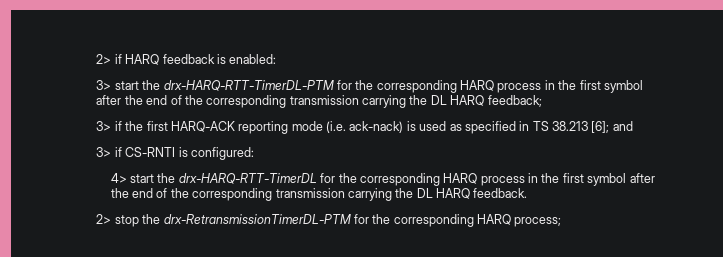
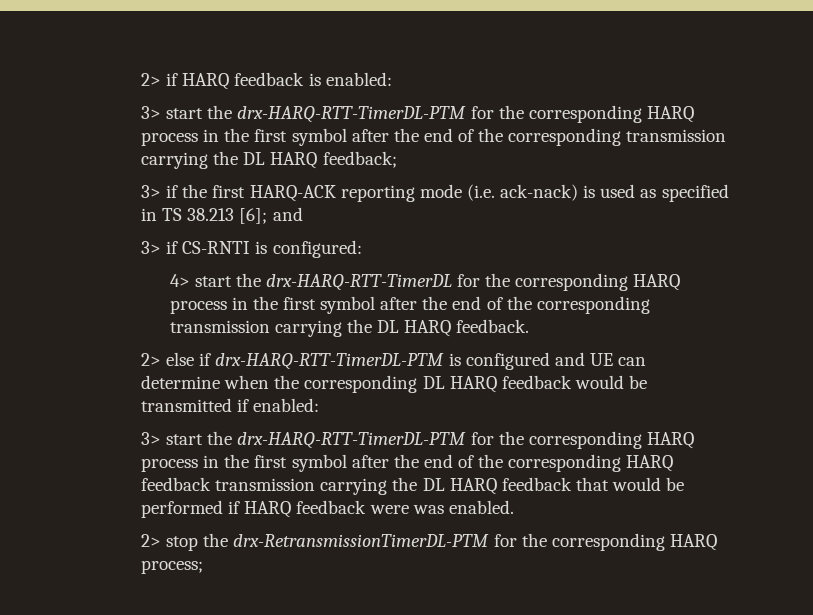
(528, 193) none -> [141,352,647,370] [141,375,648,393] [141,398,320,412] [141,431,694,449] [141,454,674,472] [141,477,685,495] [141,500,514,518] // 2> else if drx-HARQ-RTT-TimerDL-PTM is configured and UE can determine when the corresponding DL HARQ feedback would be transmitted if enabled: // 3> start the drx-HARQ-RTT-TimerDL-PTM for the corresponding HARQ process in the first symbol after the end of the corresponding HARQ feedback transmission carrying the DL HARQ feedback that would be performed if HARQ feedback were was enabled.

